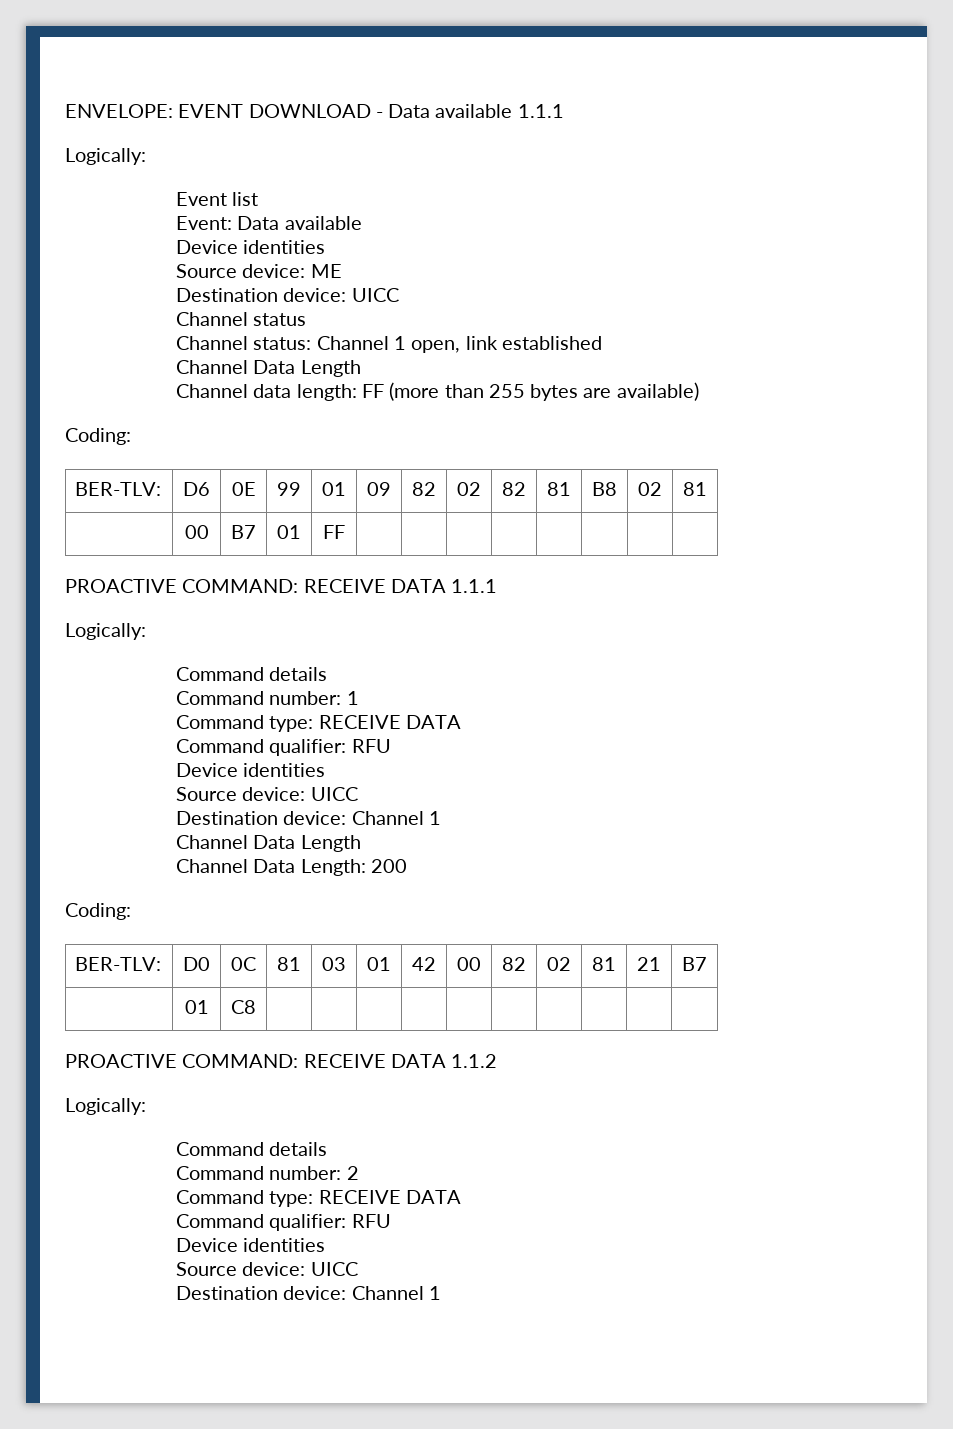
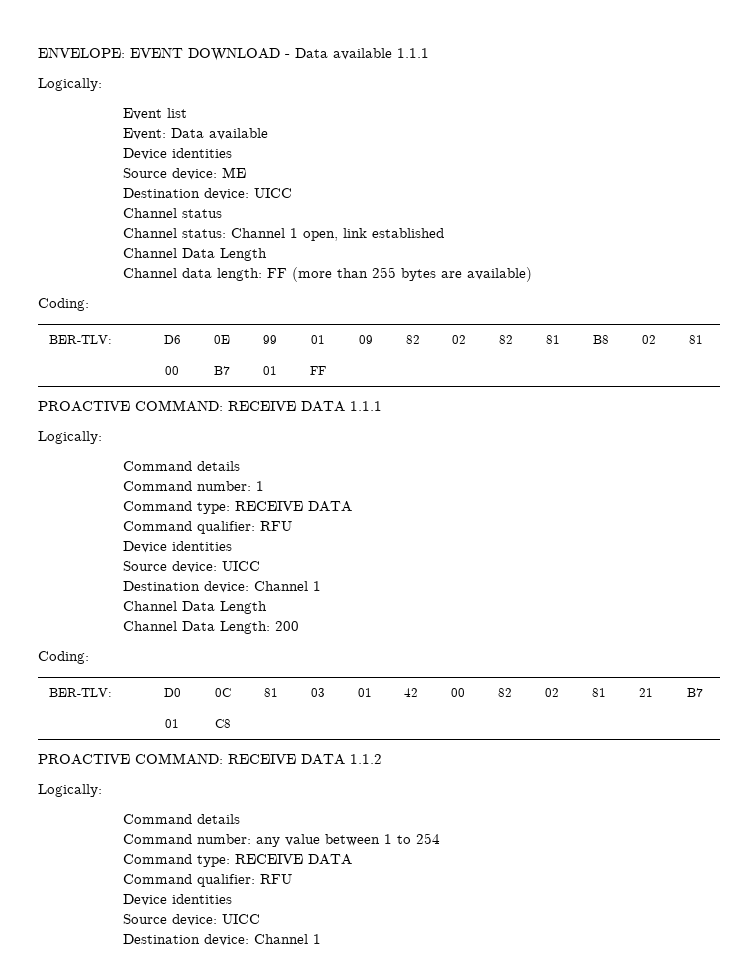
[346,1166,359,1180] 2 -> [255,833,440,847] any value between 1 to 254

